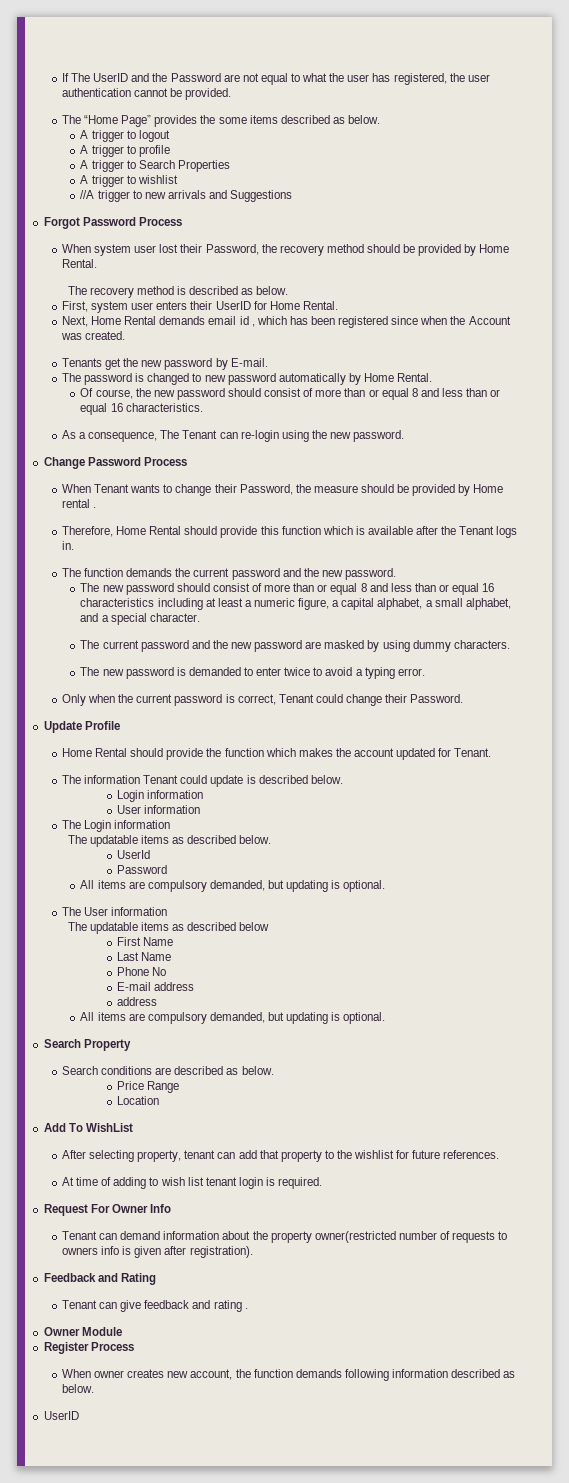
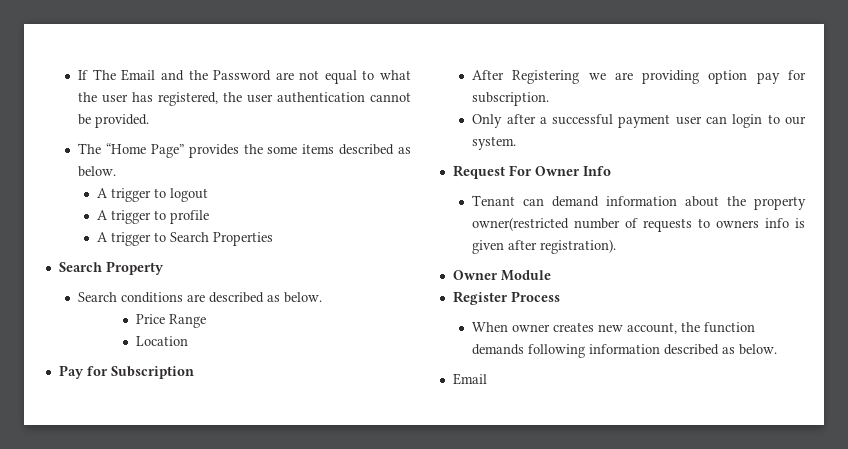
[93,73,129,82] UserID -> [121,69,156,81] Email
[80,175,178,187] [80,190,293,202] [43,217,182,229] [62,244,510,256] [62,259,98,268] [67,286,289,298] [62,301,338,313] [62,316,511,328] [61,331,126,340] [62,358,268,370] [62,373,433,385] [80,388,501,400] [80,403,203,415] [62,430,405,442] [43,457,187,469] [62,484,504,496] [62,499,97,508] [62,526,518,538] [62,541,75,550] [62,568,396,580] [80,583,495,595] [80,598,511,610] [80,613,200,625] [80,640,510,652] [80,667,425,679] [62,694,464,706] [43,721,120,733] [62,748,492,760] [62,775,343,787] [117,790,204,802] [117,805,201,814] [62,820,171,832] [67,835,272,847] [117,850,151,859] [117,865,168,874] [80,880,386,892] [62,907,168,916] [67,922,270,934] [117,937,174,946] [117,952,172,961] [117,967,167,976] [117,982,195,991] [117,997,158,1006] [80,1012,386,1024] // A trigger to wishlist // //A trigger to new arrivals and Suggestions // Forgot Password Process // When system user lost their Password, the recovery method should be provided by Home Rental. // The recovery method is described as below. // First, system user enters their UserID for Home Rental. // Next, Home Rental demands email id , which has been registered since when the Account was created. // Tenants get the new password by E-mail. // The password is changed to new password automatically by Home Rental. // Of course, the new password should consist of more than or equal 8 and less than or equal 16 characteristics. // As a consequence, The Tenant can re-login using the new password. // Change Password Process // When Tenant wants to change their Password, the measure should be provided by Home rental . // Therefore, Home Rental should provide this function which is available after the Tenant logs in. // The function demands the current password and the new password. // The new password should consist of more than or equal 8 and less than or equal 16 characteristics including at least a numeric figure, a capital alphabet, a small alphabet, and a special character. // The current password and the new password are masked by using dummy characters. // The new password is demanded to enter twice to avoid a typing error. // Only when the current password is correct, Tenant could change their Password. // Update Profile // Home Rental should provide the function which makes the account updated for Tenant. // The information Tenant could update is described below. // Login information // User information // The Login information // The updatable items as described below. // UserId // Password // All items are compulsory demanded, but updating is optional. // The User information // The updatable items as described below // First Name // Last Name // Phone No // E-mail address // address // All items are compulsory demanded, but updating is optional. -> (274, 239) none
[43,1123,133,1132] [62,1150,500,1162] [62,1177,323,1189] Add To WishList // After selecting property, tenant can add that property to the wishlist for future references. // At time of adding to wish list tenant login is required. -> [58,365,194,379] [472,70,806,84] [472,92,550,106] [472,114,806,128] [472,136,517,150] Pay for Subscription // After Registering we are providing option pay for subscription. // Only after a successful payment user can login to our system.
[43,1273,156,1285] [62,1300,248,1312] // Feedback and Rating // Tenant can give feedback and rating . -> (617, 246) none
[43,1411,79,1420] UserID -> [452,373,487,385] Email

